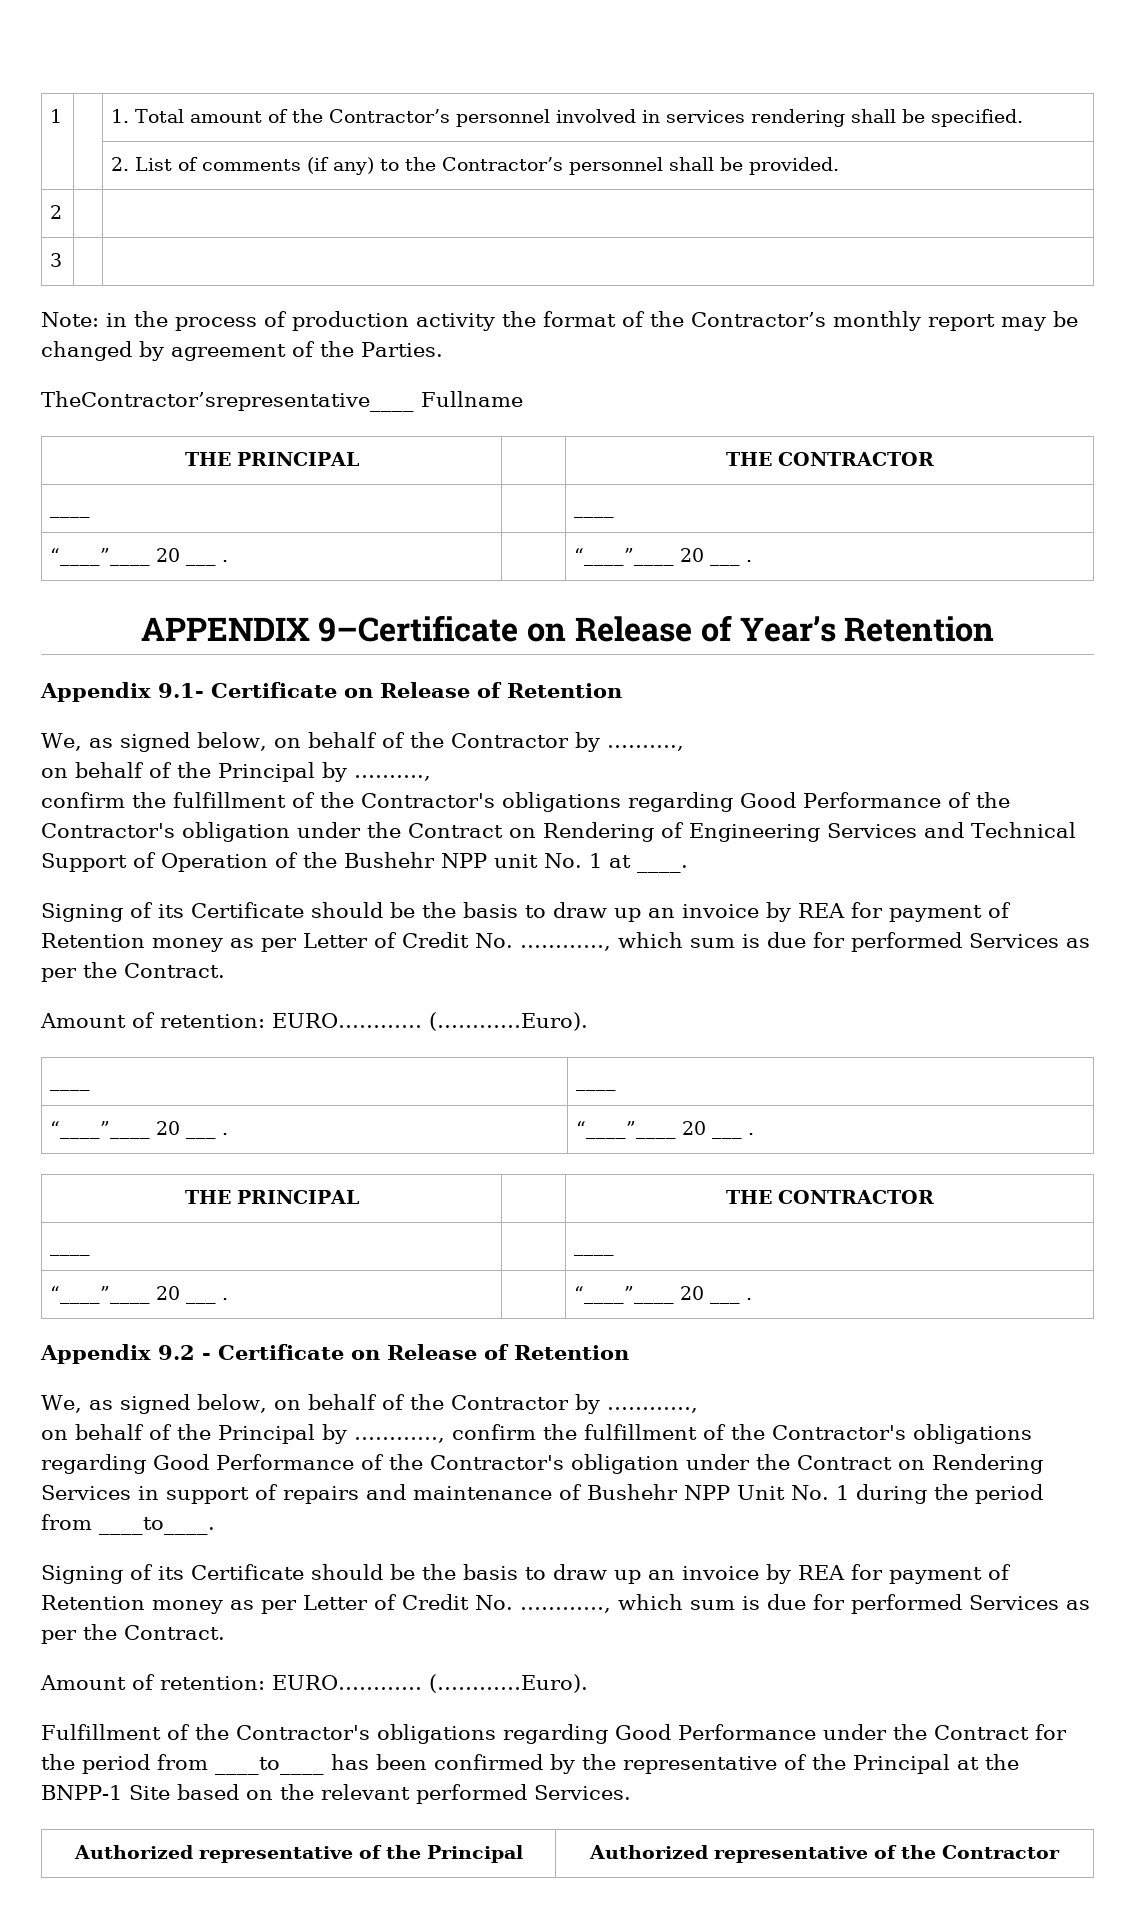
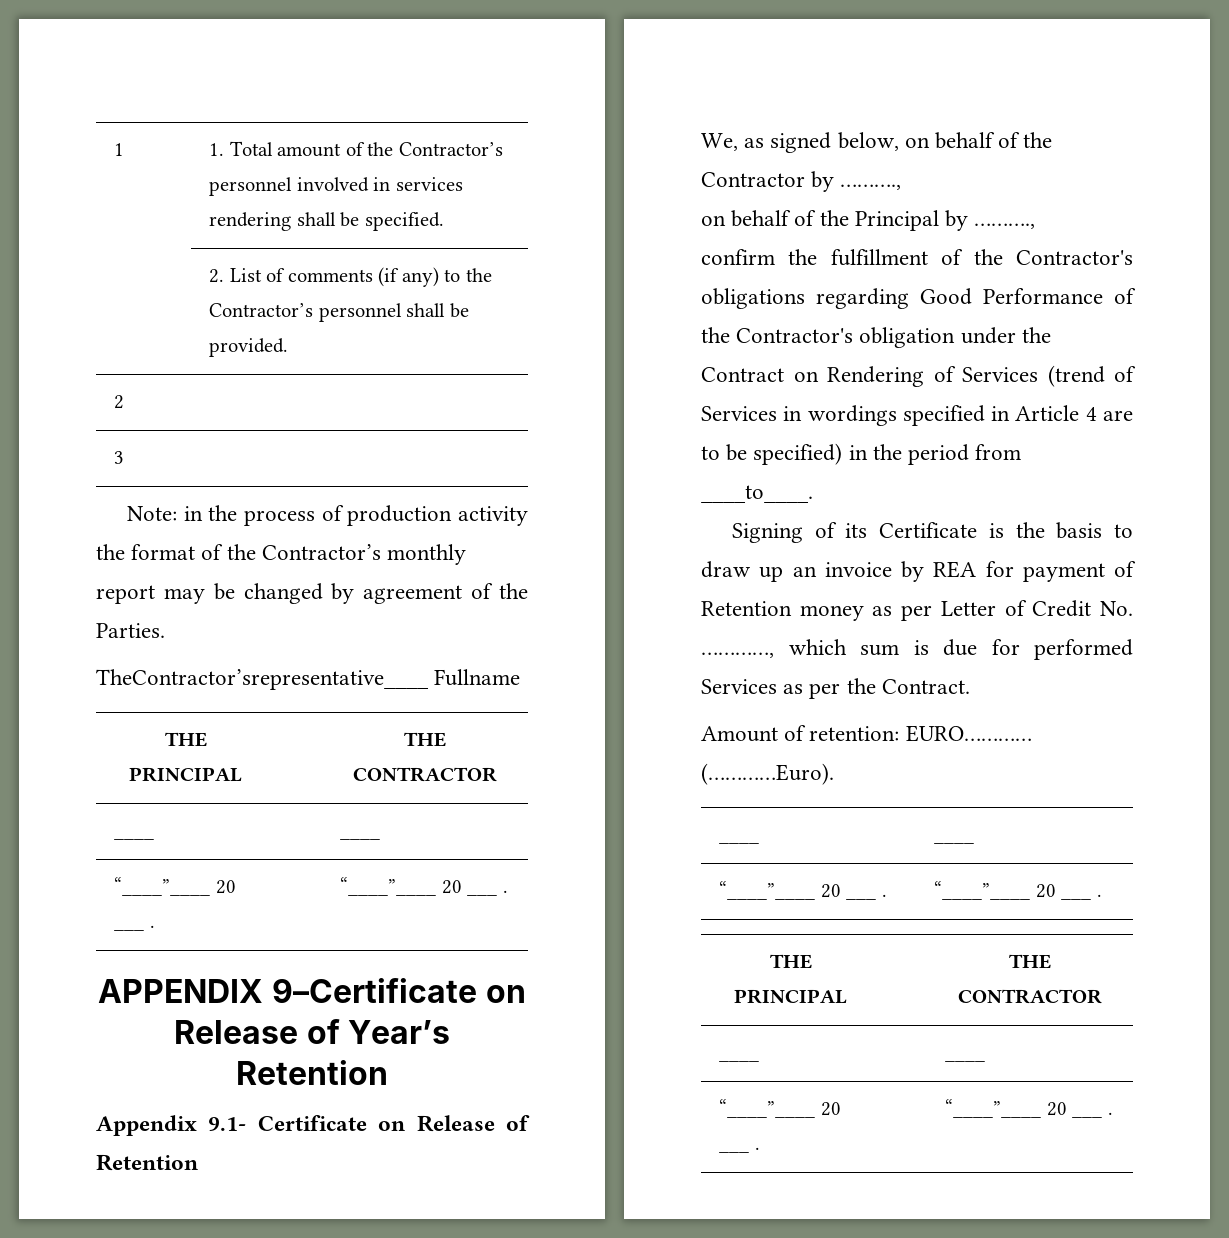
[689,822,1076,842] [41,852,688,873] [41,902,415,922] Engineering Services and Technical Support of Operation of the Bushehr NPP unit No. 1 at ____. // Signing of its Certificate should be -> [962,365,1136,387] [701,405,1133,426] [701,443,1022,465] [701,485,813,503] [731,522,1004,543] Services (trend of Services in wordings specified in Article 4 are to be specified) in the period from ____to____. // Signing of its Certificate is
[40,1344,629,1364] [41,1394,698,1414] [41,1424,1032,1444] [41,1454,1043,1474] [41,1484,1043,1504] [41,1514,215,1535] [41,1564,1011,1584] [41,1594,1090,1614] [41,1624,225,1644] [40,1674,588,1693] [41,1724,1067,1744] [41,1754,1019,1775] [41,1784,631,1804] [73,1845,523,1863] [589,1845,1060,1863] // Appendix 9.2 - Certificate on Release of Retention // We, as signed below, on behalf of the Contractor by …………, // on behalf of the Principal by …………, confirm the fulfillment of the Contractor's obligations regarding Good Performance of the Contractor's obligation under the Contract on Rendering Services in support of repairs and maintenance of Bushehr NPP Unit No. 1 during the period from ____to____. // Signing of its Certificate should be the basis to draw up an invoice by REA for payment of Retention money as per Letter of Credit No. …………, which sum is due for performed Services as per the Contract. // Amount of retention: EURO………… (…………Euro). // Fulfillment of the Contractor's obligations regarding Good Performance under the Contract for the period from ____to____ has been confirmed by the representative of the Principal at the BNPP-1 Site based on the relevant performed Services. // Authorized representative of the Principal | Authorized representative of the Contractor -> (1113, 1113) none

